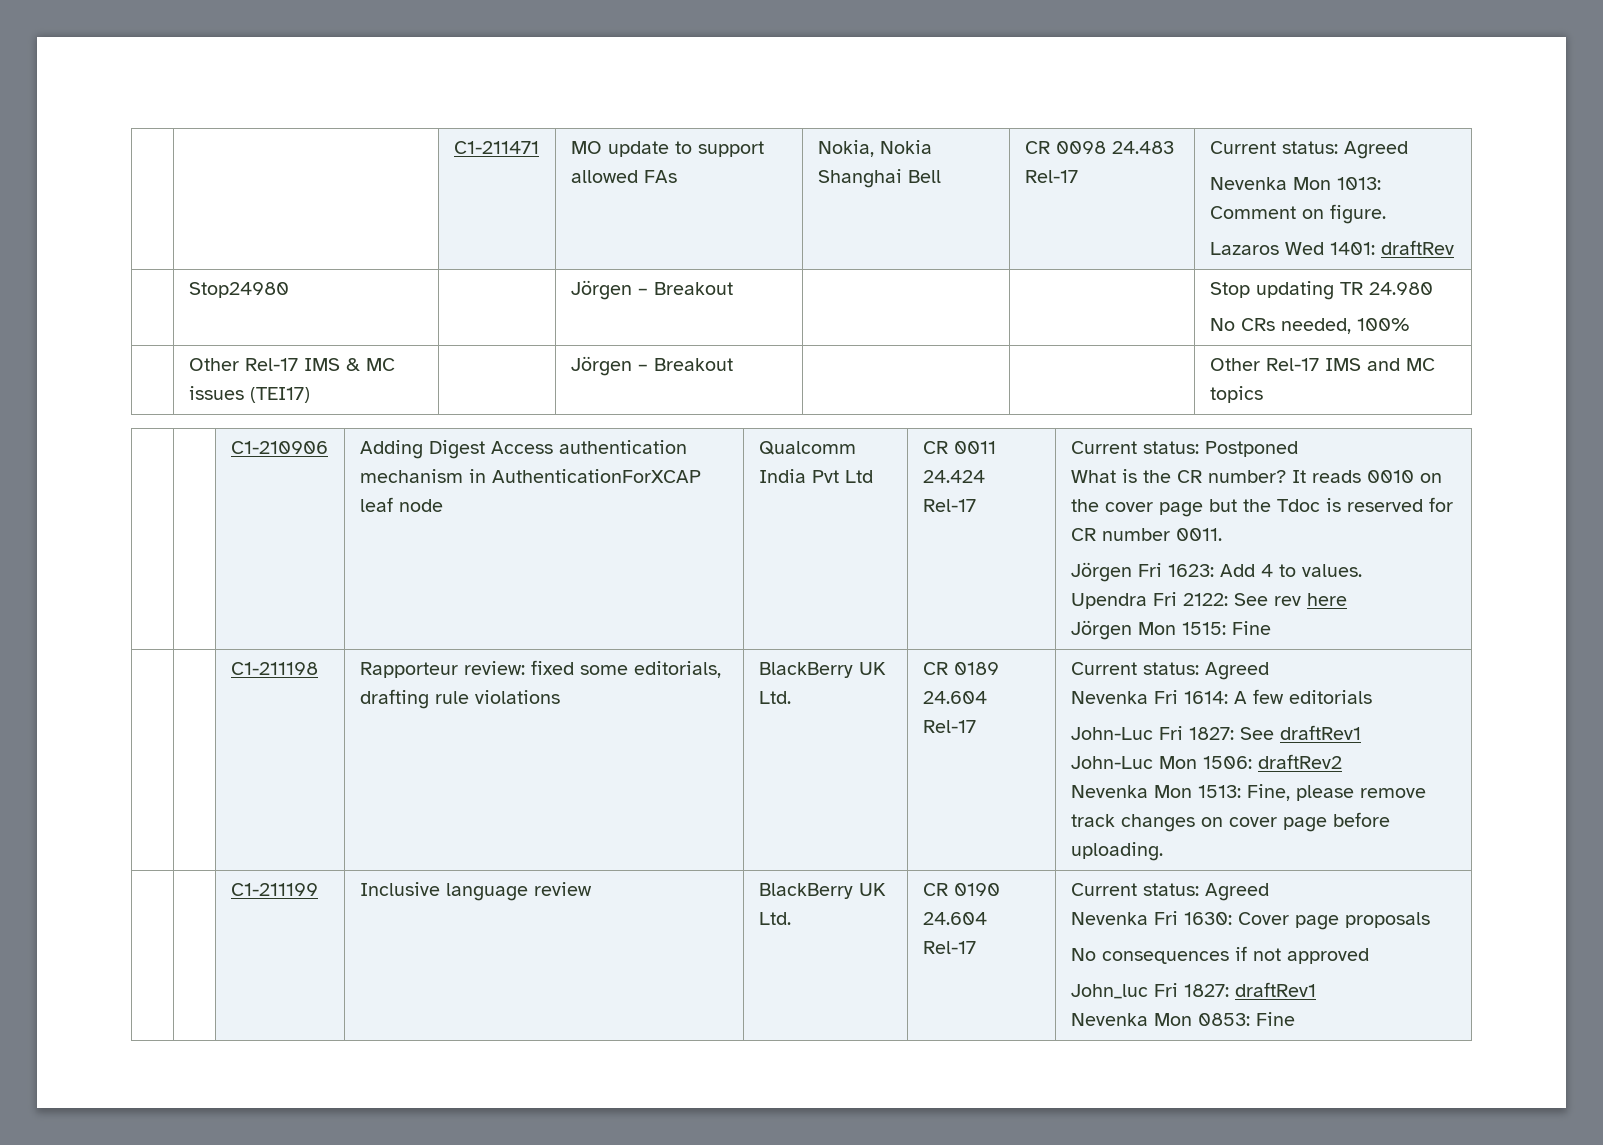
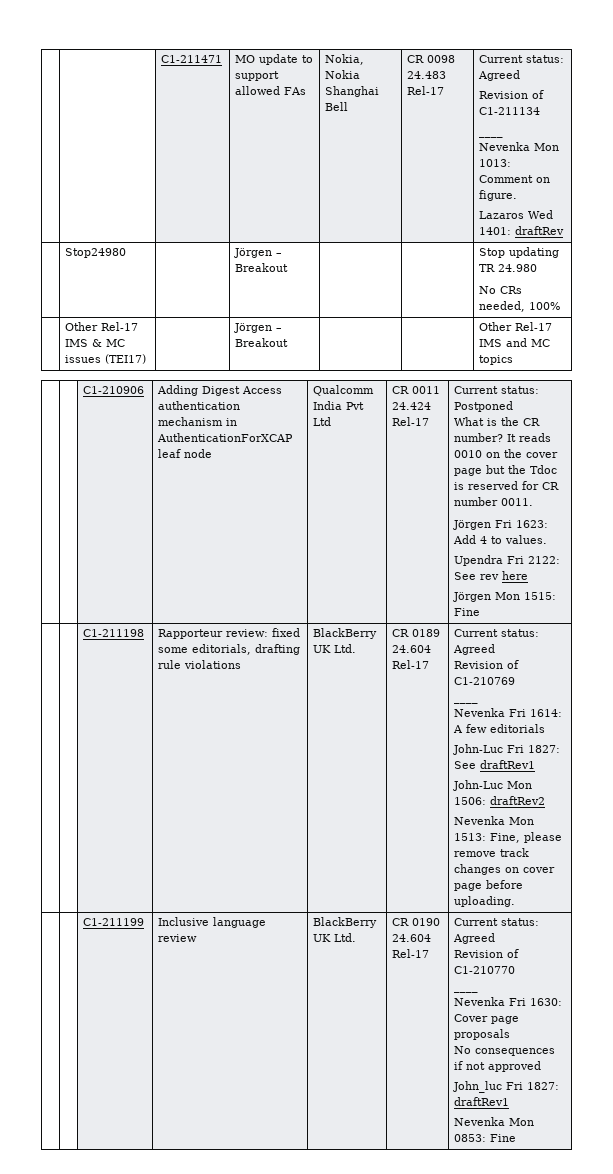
(1408, 150) none -> [479,90,545,99] [479,107,541,115] [479,135,504,138] // Revision of C1-211134 // ____
(1269, 671) none -> [454,660,520,669] [454,677,516,685] [454,701,479,704] // Revision of C1-210769 // ____
(1269, 892) none -> [454,949,520,958] [454,966,516,974] [454,990,479,993] // Revision of C1-210770 // ____

